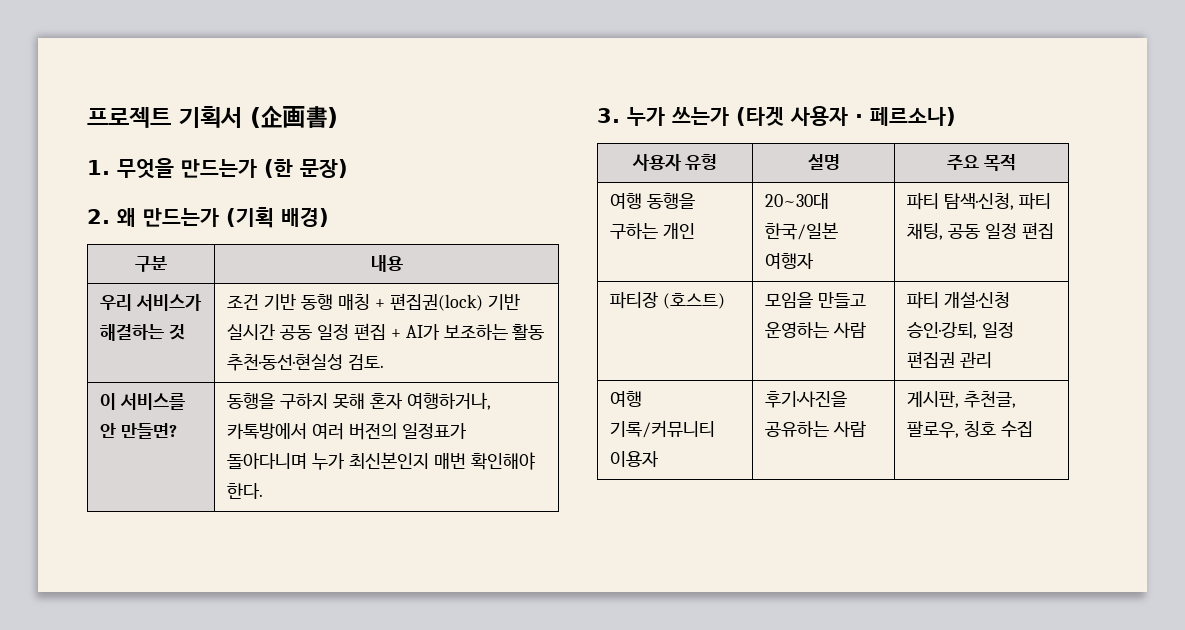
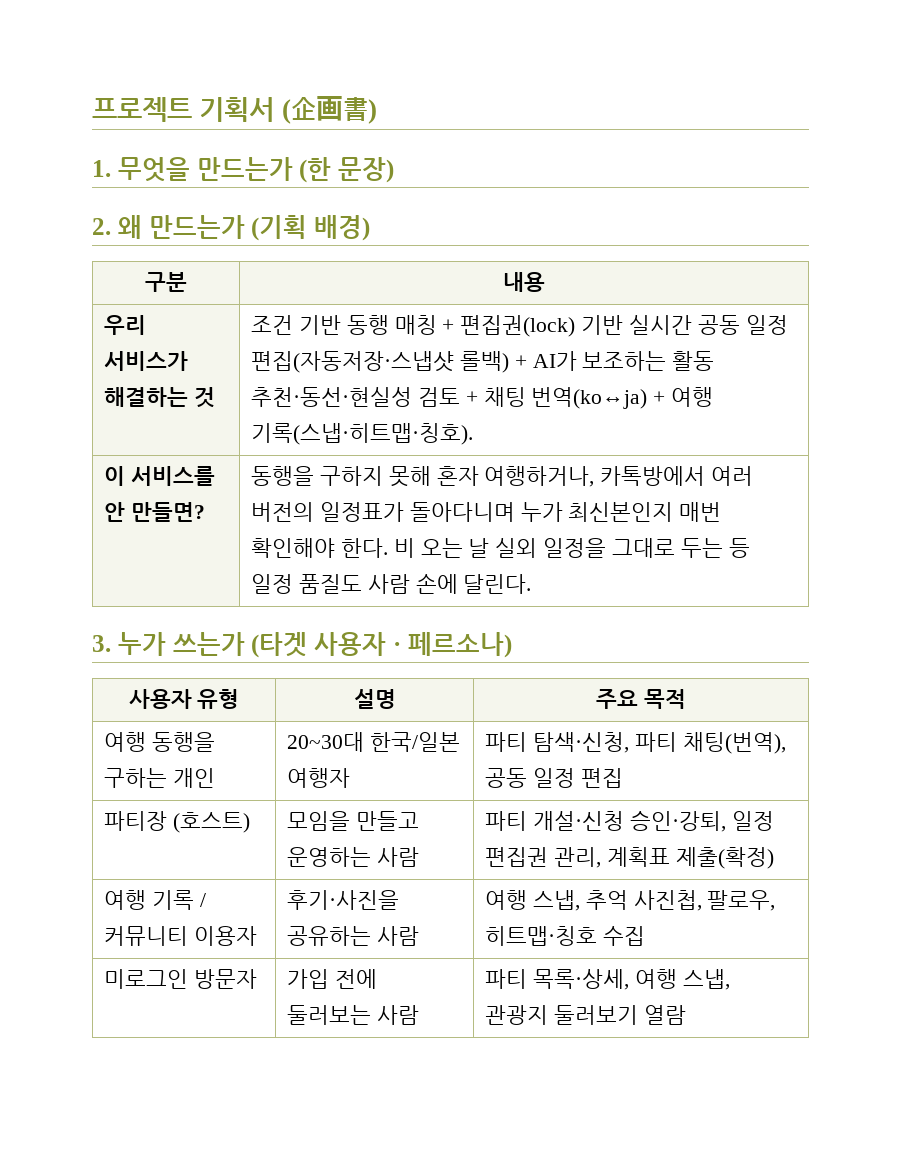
[353,323,386,340] 편집 -> [251,351,510,373] 편집(자동저장·스냅샷 롤백)
[348,354,385,370] 검토. -> [418,387,714,409] [251,423,474,445] 검토 + 채팅 번역(ko↔ja) + 여행 기록(스냅·히트맵·칭호).
(264, 491) none -> [393,538,750,558] [251,573,532,594] 비 오는 날 실외 일정을 그대로 두는 등 일정 품질도 사람 손에 달린다.
[907,223,944,240] 채팅, -> [682,732,786,754] 채팅(번역),
[960,352,993,368] [610,391,643,407] [610,420,716,438] [610,451,660,467] [765,391,848,408] [765,421,867,437] [907,391,1017,408] [907,421,1034,438] 관리 // 여행 기록/커뮤니티 이용자 | 후기·사진을 공유하는 사람 | 게시판, 추천글, 팔로우, 칭호 수집 -> [554,847,774,869] [104,890,206,910] [104,926,258,946] [287,890,400,910] [287,926,420,946] [485,890,776,911] [485,926,646,946] [104,969,258,989] [287,969,378,989] [287,1005,420,1025] [485,969,730,990] [485,1005,686,1025] 관리, 계획표 제출(확정) // 여행 기록 / 커뮤니티 이용자 | 후기·사진을 공유하는 사람 | 여행 스냅, 추억 사진첩, 팔로우, 히트맵·칭호 수집 // 미로그인 방문자 | 가입 전에 둘러보는 사람 | 파티 목록·상세, 여행 스냅, 관광지 둘러보기 열람

